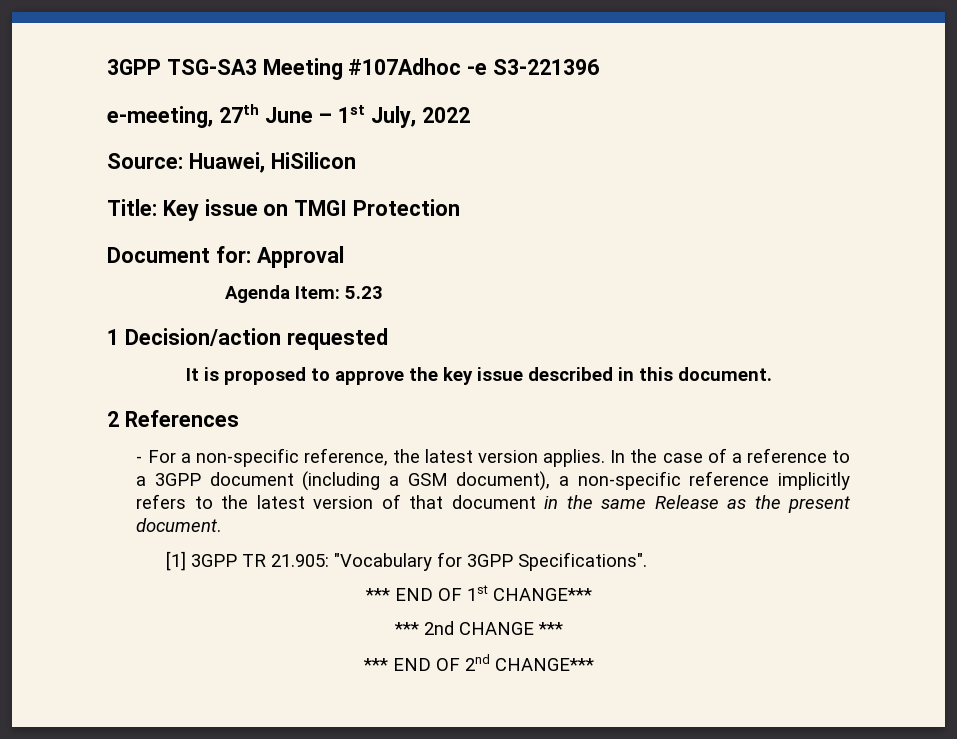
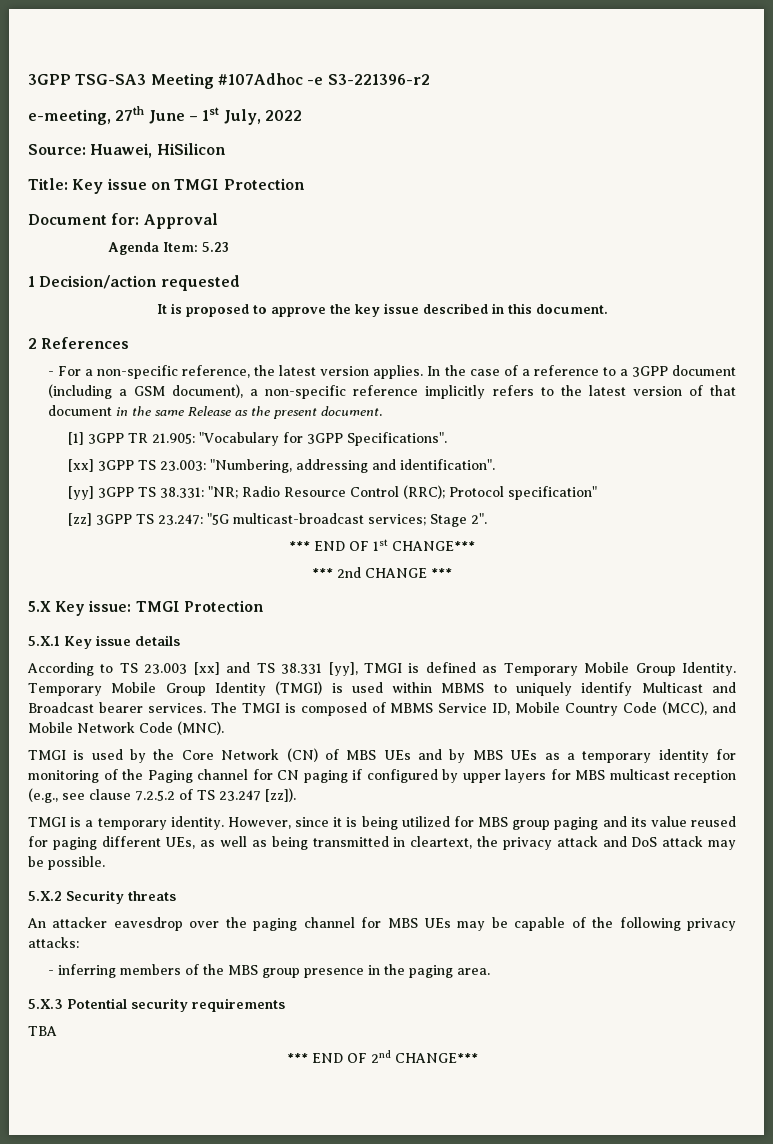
[493,59,600,75] S3-221396 -> [327,74,430,85] S3-221396-r2
(647, 561) none -> [67,459,495,473] [67,485,597,500] [67,513,487,527] // [xx] 3GPP TS 23.003: "Numbering, addressing and identification". // [yy] 3GPP TS 38.331: "NR; Radio Resource Control (RRC); Protocol specification" // [zz] 3GPP TS 23.247: "5G multicast-broadcast services; Stage 2".
(563, 628) none -> [28,600,263,616] [28,635,180,649] [27,662,736,676] [28,681,737,696] [28,701,736,716] [28,721,224,735] [28,748,736,763] [28,769,736,783] [28,788,296,803] [28,816,736,830] [28,836,737,850] [28,856,105,870] [28,890,176,904] [27,917,736,931] [28,937,79,948] [47,964,490,978] [28,998,285,1012] [28,1026,57,1036] // 5.X Key issue: TMGI Protection // 5.X.1 Key issue details // According to TS 23.003 [xx] and TS 38.331 [yy], TMGI is defined as Temporary Mobile Group Identity. Temporary Mobile Group Identity (TMGI) is used within MBMS to uniquely identify Multicast and Broadcast bearer services. The TMGI is composed of MBMS Service ID, Mobile Country Code (MCC), and Mobile Network Code (MNC). // TMGI is used by the Core Network (CN) of MBS UEs and by MBS UEs as a temporary identity for monitoring of the Paging channel for CN paging if configured by upper layers for MBS multicast reception (e.g., see clause 7.2.5.2 of TS 23.247 [zz]). // TMGI is a temporary identity. However, since it is being utilized for MBS group paging and its value reused for paging different UEs, as well as being transmitted in cleartext, the privacy attack and DoS attack may be possible. // 5.X.2 Security threats // An attacker eavesdrop over the paging channel for MBS UEs may be capable of the following privacy attacks: // - inferring members of the MBS group presence in the paging area. // 5.X.3 Potential security requirements // TBA

